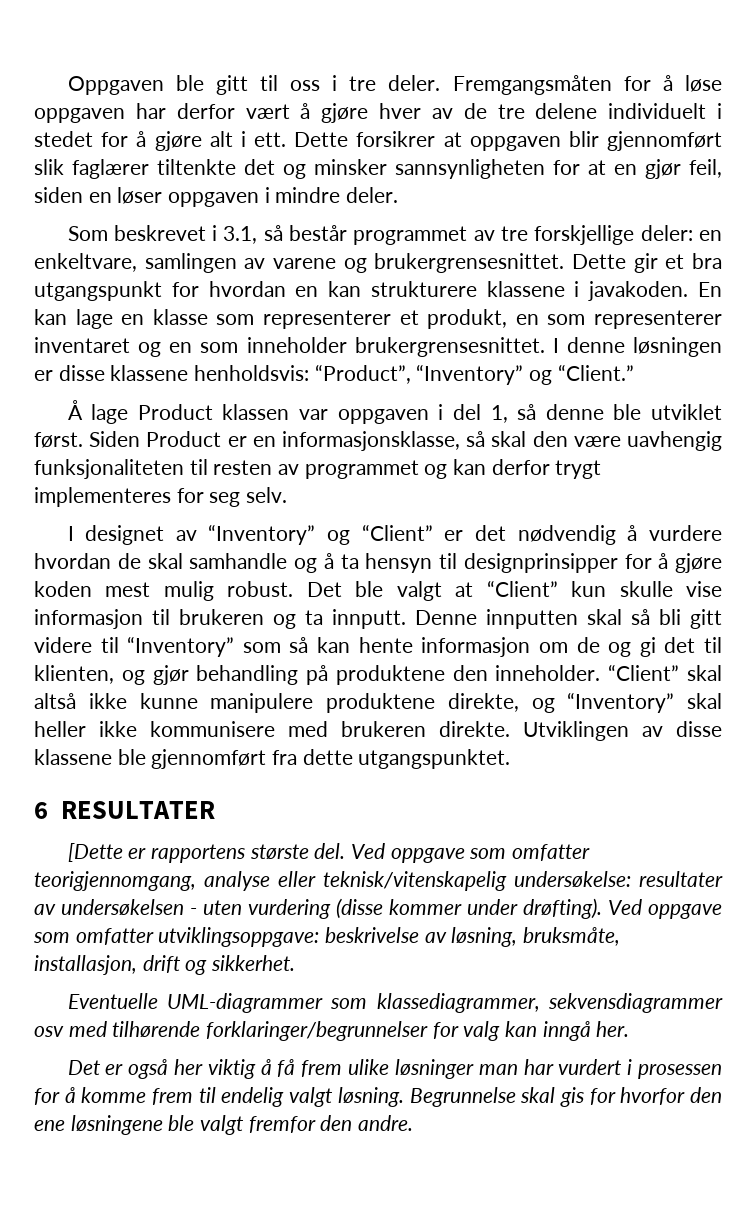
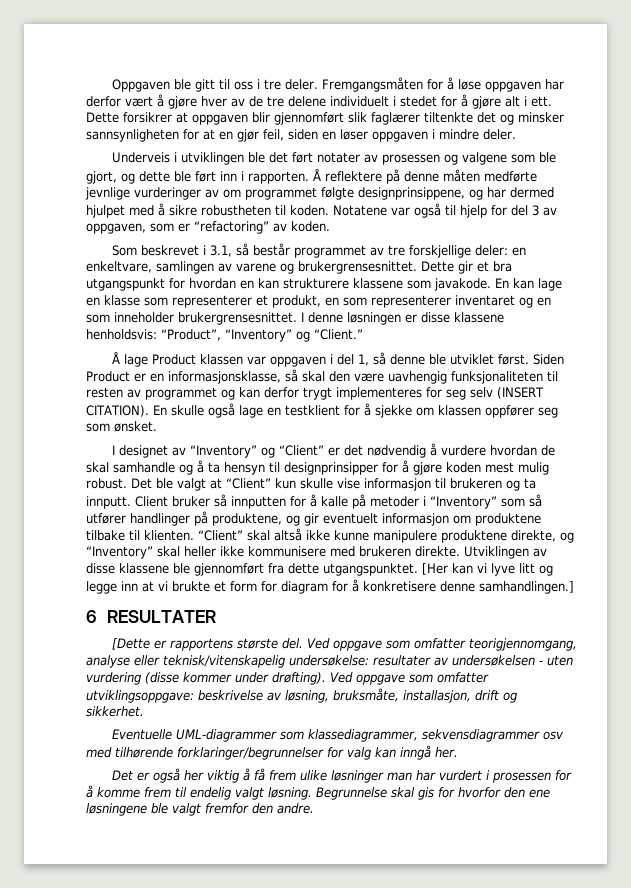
(399, 195) none -> [111,152,556,165] [86,168,537,184] [85,187,554,200] [86,203,557,218] [86,221,330,234] // Underveis i utviklingen ble det ført notater av prosessen og valgene som ble gjort, og dette ble ført inn i rapporten. Å reflektere på denne måten medførte jevnlige vurderinger av om programmet følgte designprinsippene, og har dermed hjulpet med å sikre robustheten til koden. Notatene var også til hjelp for del 3 av oppgaven, som er “refactoring” av koden.
[574,281,689,301] i javakoden. -> [407,278,491,291] som javakode.
[246,487,288,503] selv. -> [470,387,544,399] [86,403,558,418] [86,421,157,432] selv (INSERT CITATION). En skulle også lage en testklient for å sjekke om klassen oppfører seg som ønsket.
[415,609,722,629] [34,636,723,657] [34,665,601,685] Denne innputten skal så bli gitt videre til “Inventory” som så kan hente informasjon om de og gi det til klienten, og gjør behandling på produktene den inneholder. -> [135,494,542,509] [86,511,541,526] [86,530,194,541] Client bruker så innputten for å kalle på metoder i “Inventory” som så utfører handlinger på produktene, og gir eventuelt informasjon om produktene tilbake til klienten.
(511, 759) none -> [422,563,553,576] [86,579,574,594] [Her kan vi lyve litt og legge inn at vi brukte et form for diagram for å konkretisere denne samhandlingen.]

